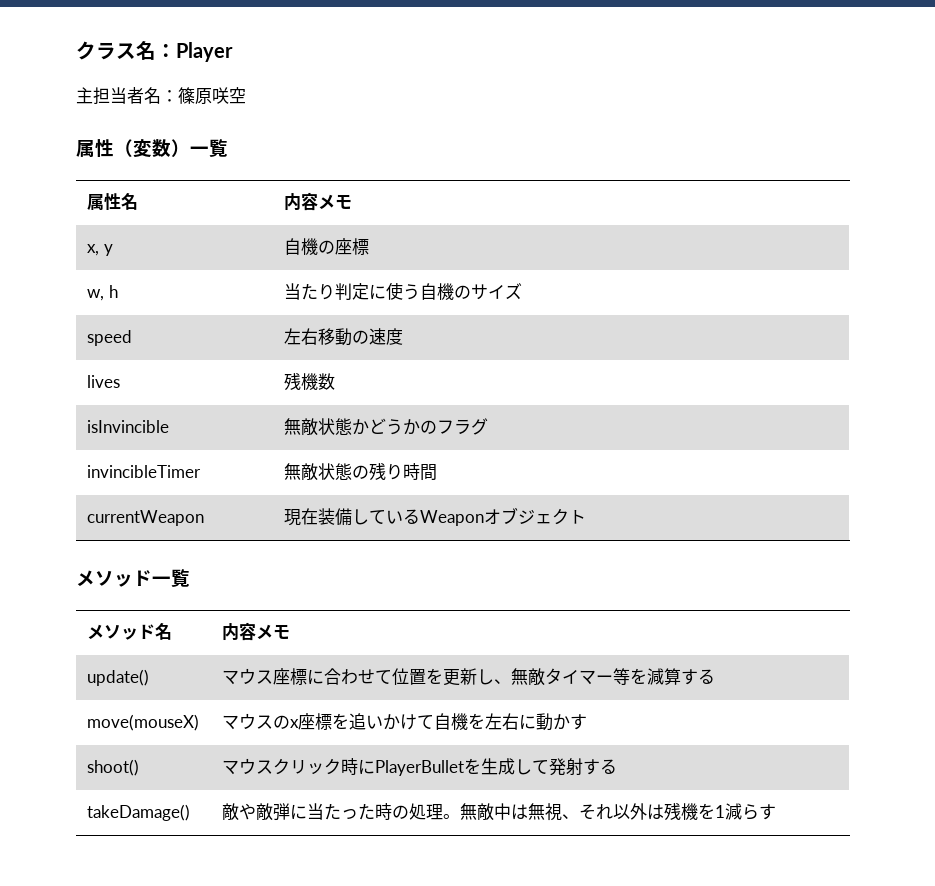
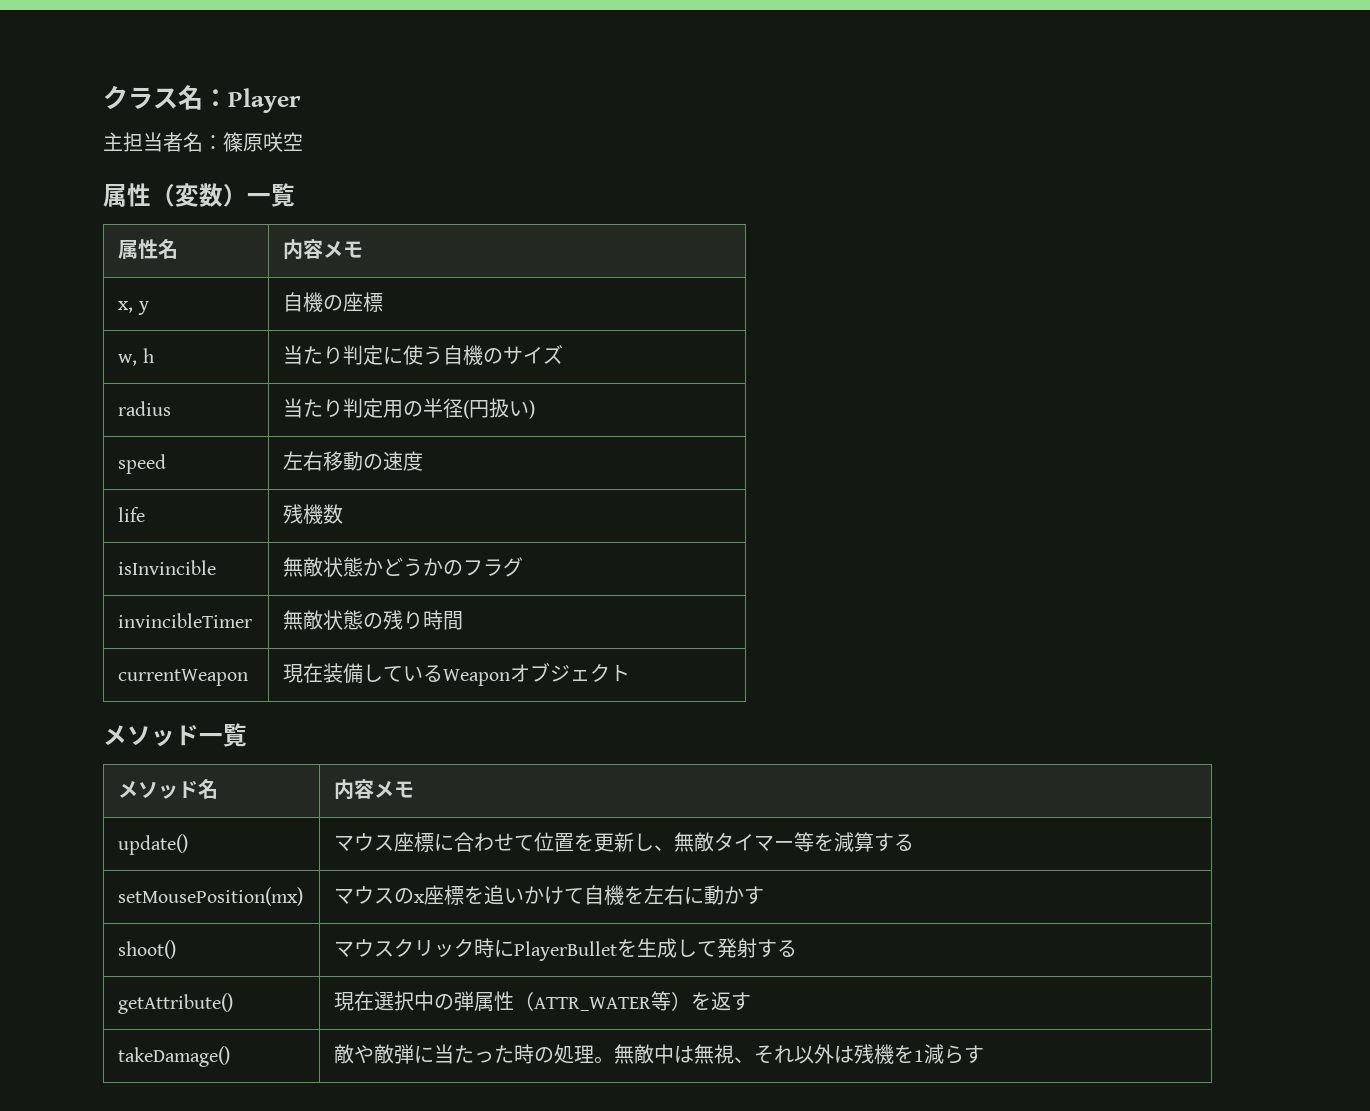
(523, 291) none -> [118,401,172,416] [283,398,536,419] // radius | 当たり判定用の半径(円扱い)
[87,375,121,388] lives -> [118,507,146,522] life
[87,714,200,731] move(mouseX) -> [118,887,304,906] setMousePosition(mx)
(618, 766) none -> [118,993,234,1014] [334,991,752,1012] // getAttribute() | 現在選択中の弾属性（ATTR_WATER等）を返す

